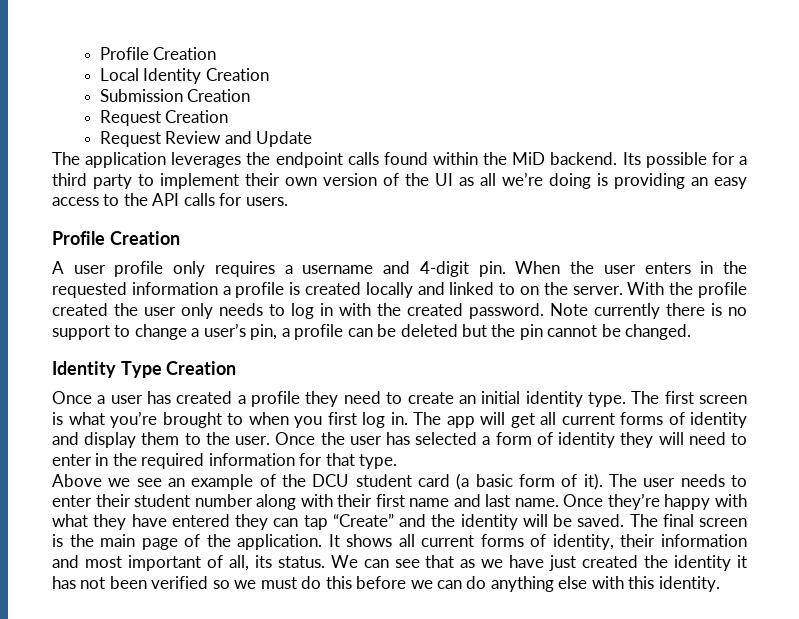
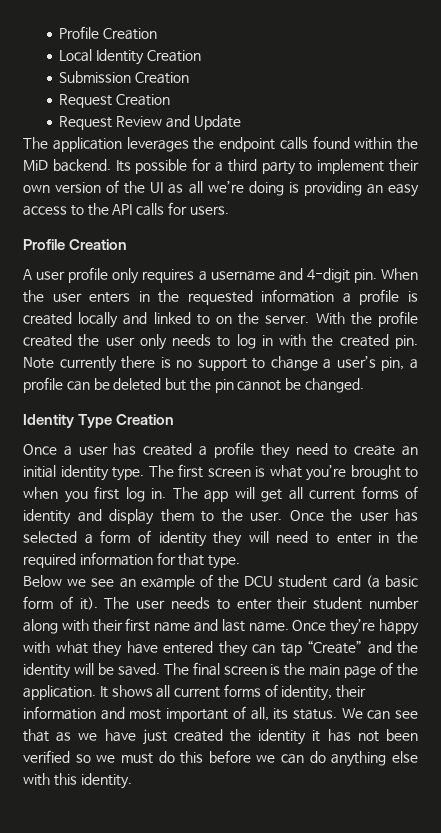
[469,303,544,319] password. -> [394,335,418,349] pin.
[52,474,102,487] Above -> [23,575,62,587] Below

